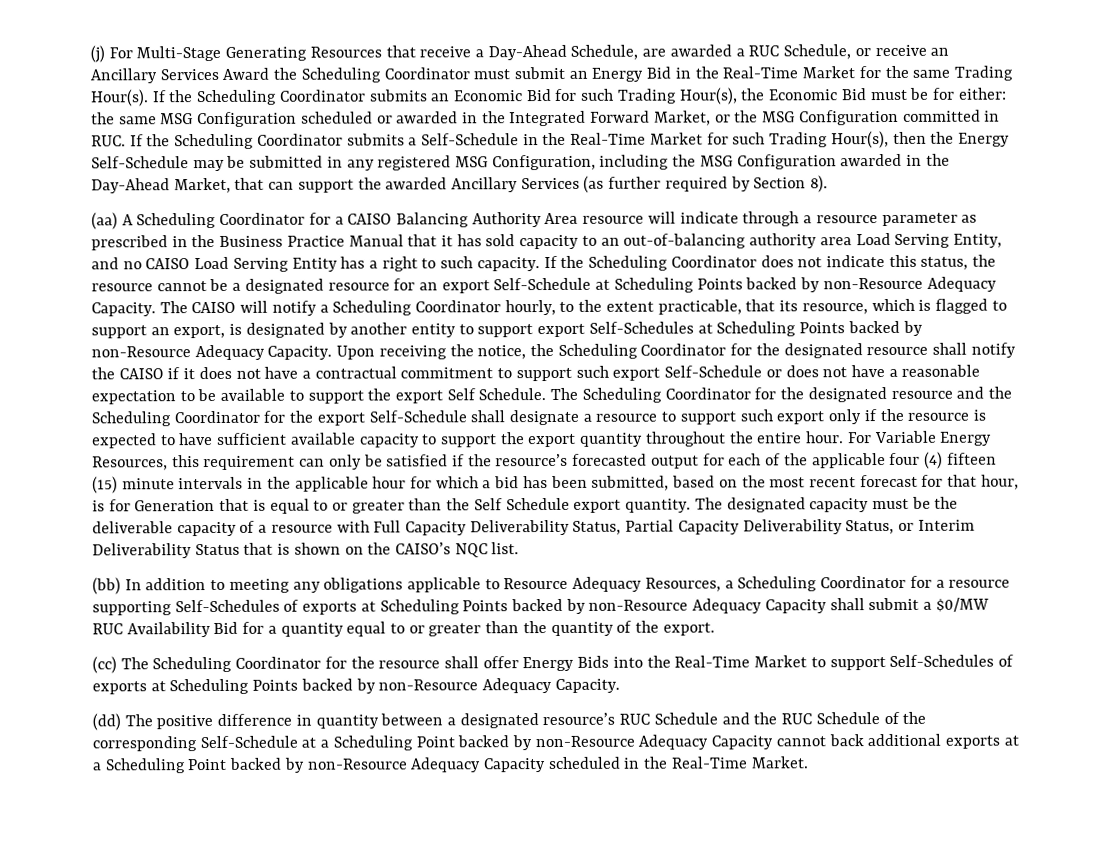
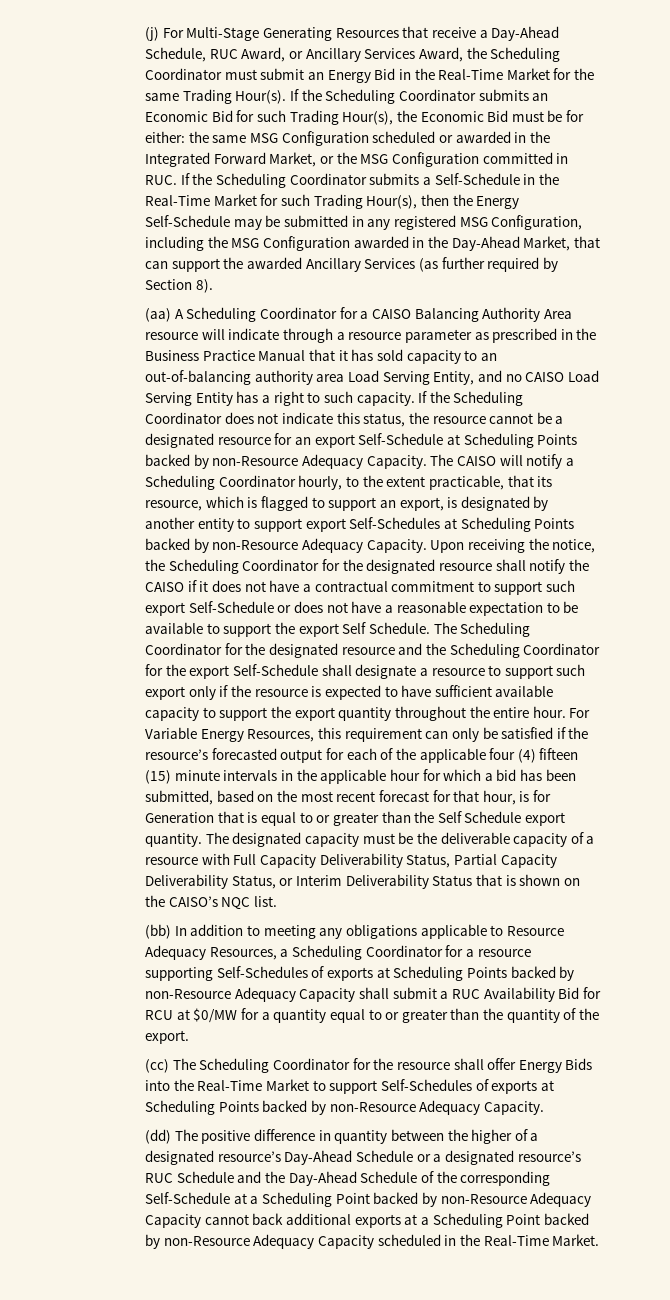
[642,44,950,60] [89,67,270,84] are awarded a RUC Schedule, or receive an Ancillary Services Award -> [209,47,463,62] RUC Award, or Ancillary Services Award,
[935,597,989,612] $0/MW -> (449, 995) none
(265, 627) none -> [145,1008,259,1023] RCU at $0/MW for
(444, 719) none -> [447,1129,539,1144] [145,1150,431,1165] the higher of a designated resource’s Day-Ahead Schedule or
[781,713,813,725] RUC -> [288,1171,357,1186] Day-Ahead

